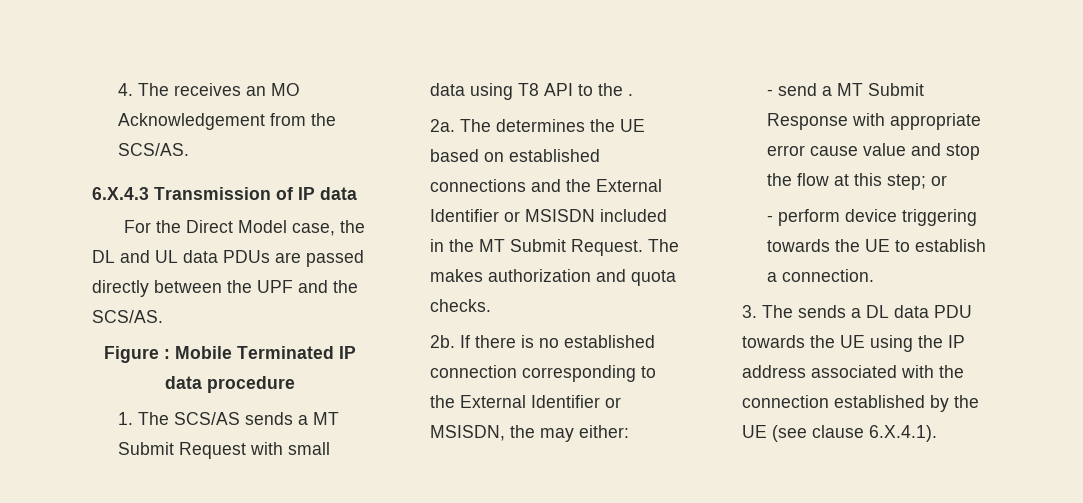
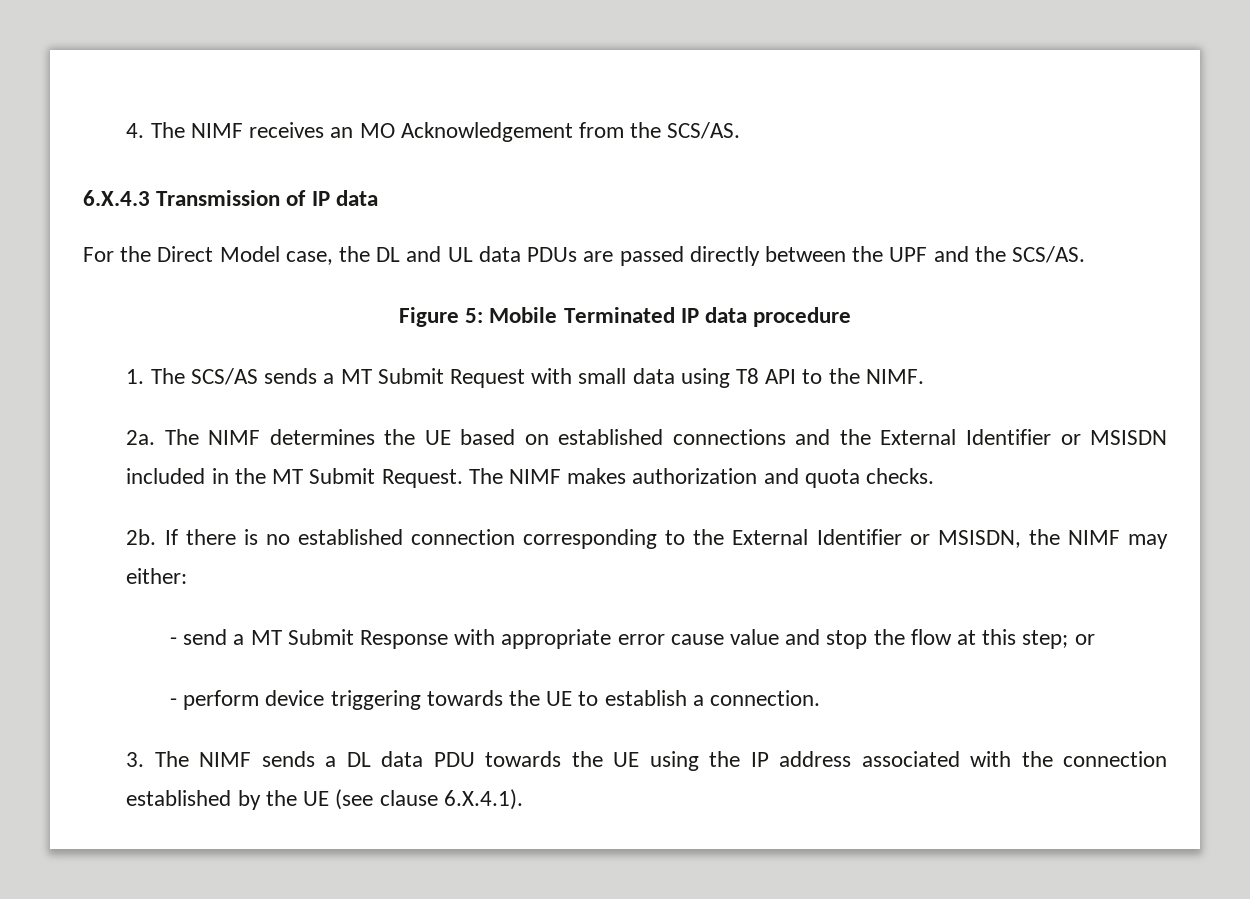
(169, 89) none -> [190,123,243,138] NIMF
[163,349,170,359] : -> [465,308,484,323] 5:
[627,94,633,96] . -> [865,369,924,384] NIMF.
(491, 125) none -> [208,430,261,445] NIMF
(679, 245) none -> [508,469,561,484] NIMF
(535, 431) none -> [1067,530,1120,545] NIMF
(793, 311) none -> [199,752,252,767] NIMF

